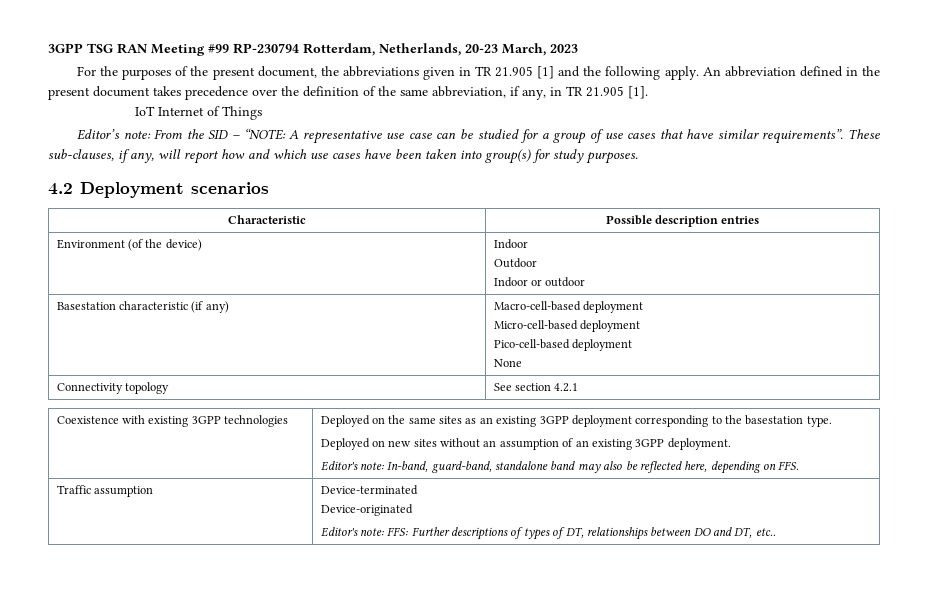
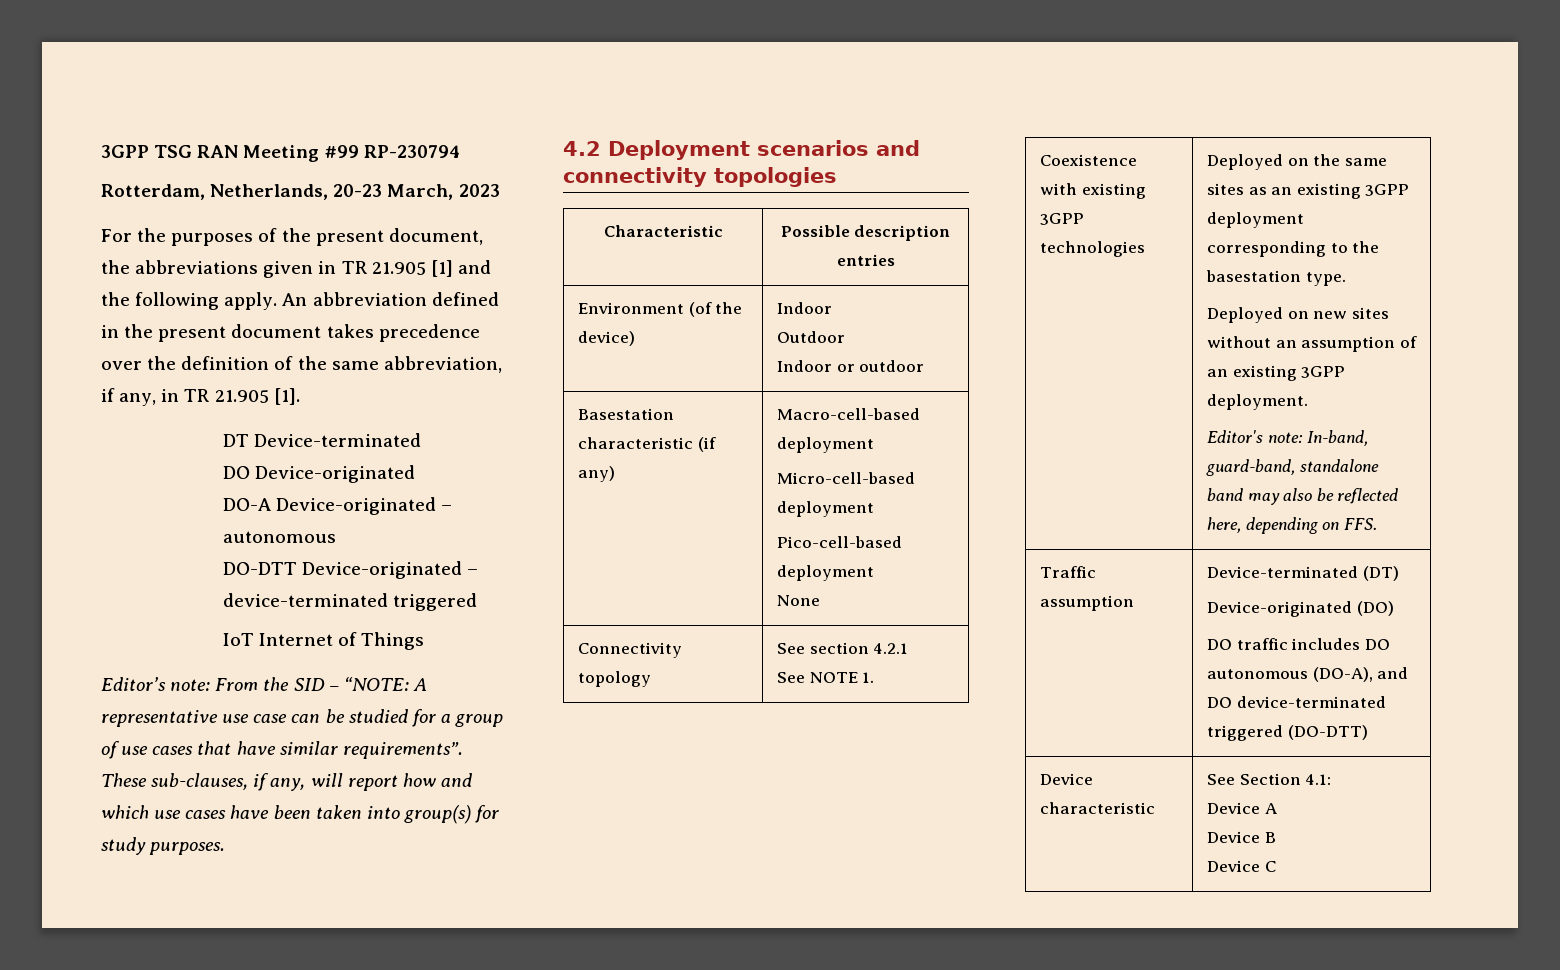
(299, 48) none -> (460, 151) //
(648, 92) none -> [222,433,421,447] [222,465,415,483] [222,497,453,515] [222,531,336,543] [222,561,479,579] [222,593,477,611] // DT Device-terminated // DO Device-originated // DO-A Device-originated – autonomous // DO-DTT Device-originated – device-terminated triggered
(269, 188) none -> [876,140,920,156] [563,167,837,187] and connectivity topologies
(579, 387) none -> [777,672,875,683] // See NOTE 1.
[320,504,413,516] [320,527,776,540] // Device-originated // Editor's note: FFS: Further descriptions of types of DT, relationships between DO and DT, etc.. -> [1362,566,1399,581] [1207,601,1394,617] [1207,638,1390,650] [1207,667,1409,682] [1207,696,1386,708] [1207,725,1368,741] [1040,773,1094,785] [1040,802,1156,814] [1207,773,1332,785] [1207,802,1277,814] [1207,831,1276,843] [1207,860,1276,872] (DT) // Device-originated (DO) // DO traffic includes DO autonomous (DO-A), and DO device-terminated triggered (DO-DTT) // Device characteristic | See Section 4.1: // Device A // Device B // Device C

